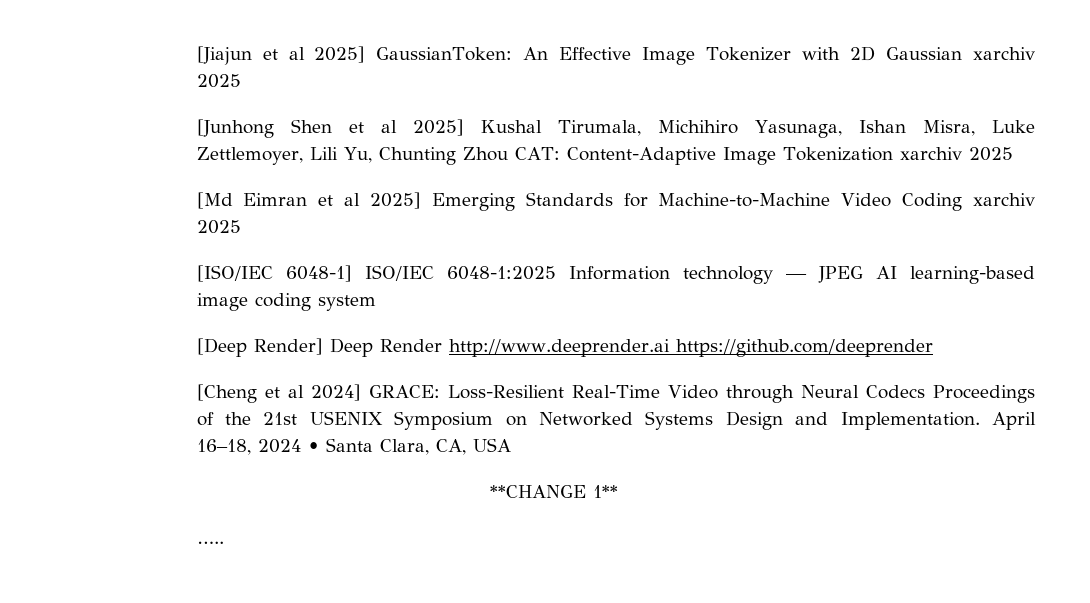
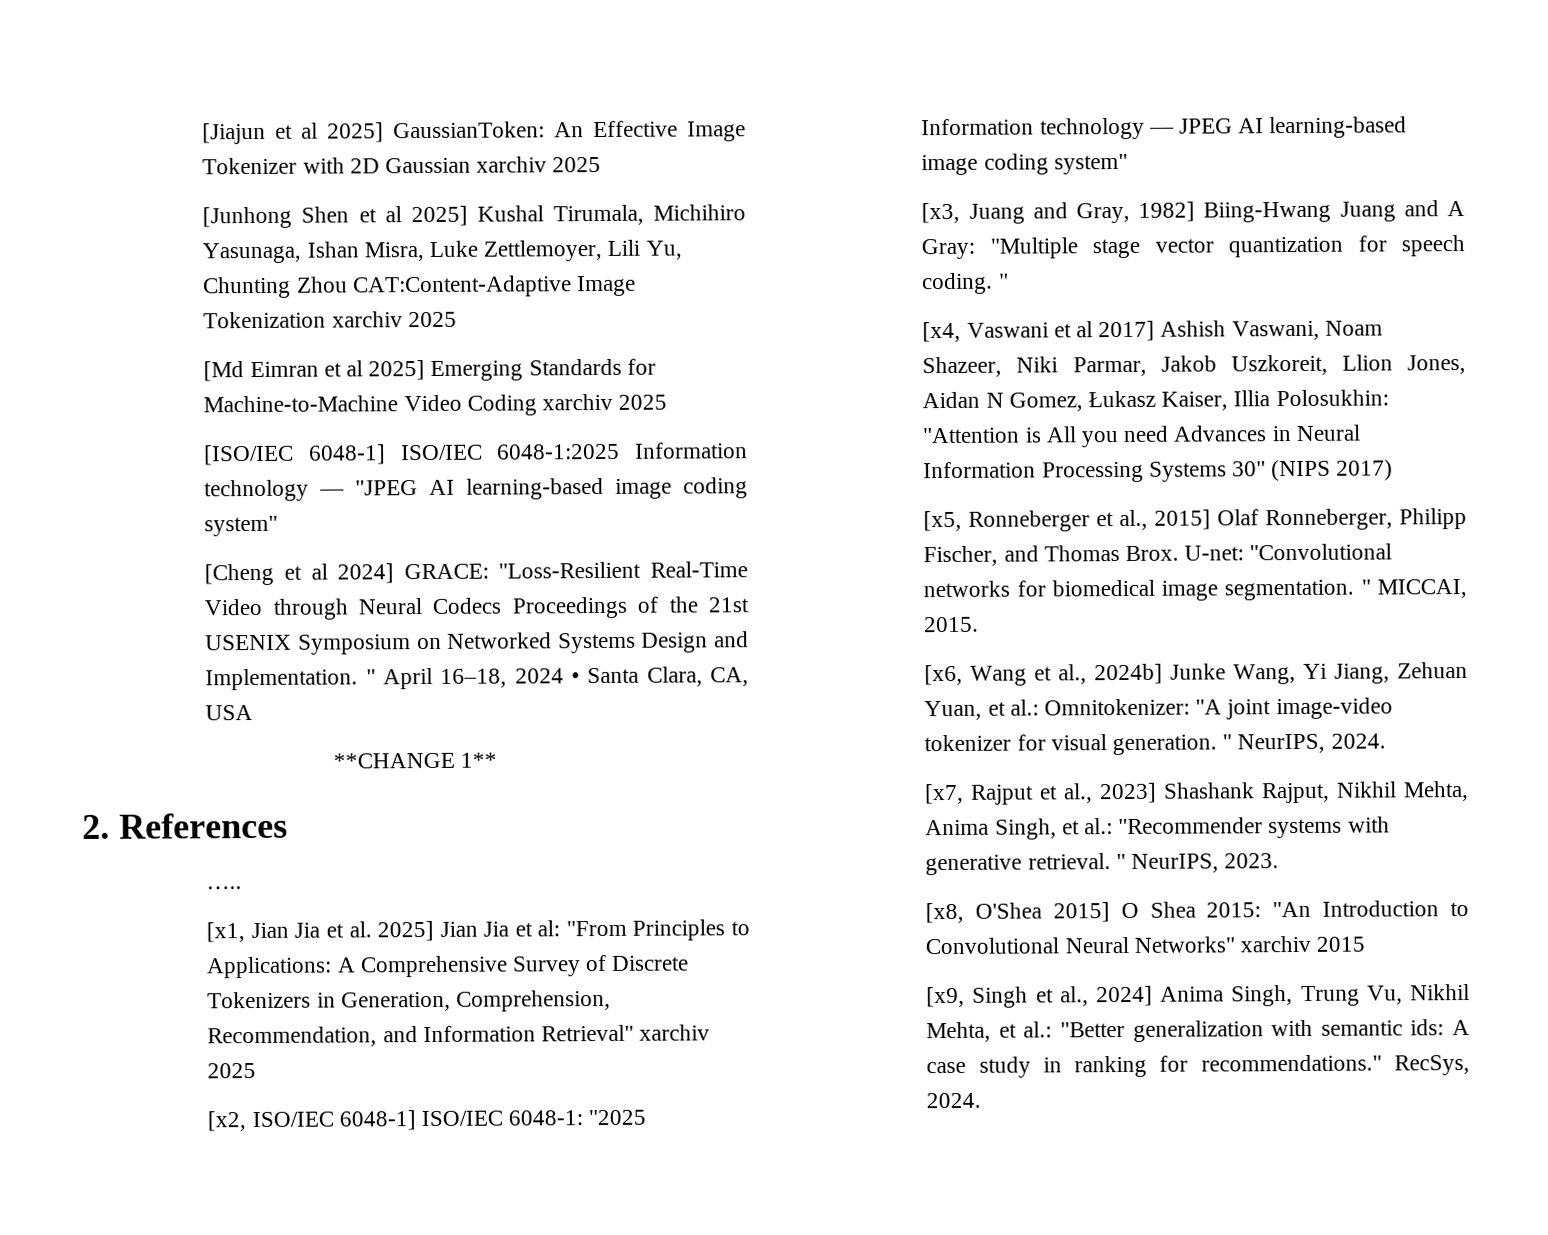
[514,147,716,165] CAT: Content-Adaptive -> [352,275,572,298] CAT:Content-Adaptive
[817,266,1035,284] [196,293,376,311] [196,338,933,357] JPEG AI learning-based image coding system // [Deep Render] Deep Render http://www.deeprender.ai https://github.com/deeprender -> [355,477,748,500] [204,515,279,537] "JPEG AI learning-based image coding system"
[447,385,564,399] Loss-Resilient -> [498,561,642,579] "Loss-Resilient
(980, 421) none -> [365,669,376,685] "
(618, 491) none -> [82,812,288,839] // 2. References
(224, 542) none -> [206,919,750,943] [206,954,690,979] [207,989,611,1012] [207,1024,711,1048] [207,1062,257,1079] [207,1109,647,1132] [921,116,1408,140] [921,153,1128,176] [921,200,1465,224] [921,235,1465,260] [922,272,1009,295] [922,320,1383,343] [922,354,1466,378] [922,389,1389,412] [922,424,1360,448] [923,459,1394,483] [923,508,1467,532] [923,543,1393,567] [923,579,1467,601] [924,616,980,633] [924,662,1468,686] [924,697,1393,721] [924,733,1386,756] [924,781,1469,805] [925,816,1390,840] [925,853,1280,876] [925,900,1469,924] [925,935,1366,955] [926,984,1470,1008] [926,1019,1470,1043] [926,1054,1470,1078] [926,1092,982,1109] // [x1, Jian Jia et al. 2025] Jian Jia et al: "From Principles to Applications: A Comprehensive Survey of Discrete Tokenizers in Generation, Comprehension, Recommendation, and Information Retrieval" xarchiv 2025 // [x2, ISO/IEC 6048-1] ISO/IEC 6048-1: "2025 Information technology — JPEG AI learning-based image coding system" // [x3, Juang and Gray, 1982] Biing-Hwang Juang and A Gray: "Multiple stage vector quantization for speech coding. " // [x4, Vaswani et al 2017] Ashish Vaswani, Noam Shazeer, Niki Parmar, Jakob Uszkoreit, Llion Jones, Aidan N Gomez, Łukasz Kaiser, Illia Polosukhin: "Attention is All you need Advances in Neural Information Processing Systems 30" (NIPS 2017) // [x5, Ronneberger et al., 2015] Olaf Ronneberger, Philipp Fischer, and Thomas Brox. U-net: "Convolutional networks for biomedical image segmentation. " MICCAI, 2015. // [x6, Wang et al., 2024b] Junke Wang, Yi Jiang, Zehuan Yuan, et al.: Omnitokenizer: "A joint image-video tokenizer for visual generation. " NeurIPS, 2024. // [x7, Rajput et al., 2023] Shashank Rajput, Nikhil Mehta, Anima Singh, et al.: "Recommender systems with generative retrieval. " NeurIPS, 2023. // [x8, O'Shea 2015] O Shea 2015: "An Introduction to Convolutional Neural Networks" xarchiv 2015 // [x9, Singh et al., 2024] Anima Singh, Trung Vu, Nikhil Mehta, et al.: "Better generalization with semantic ids: A case study in ranking for recommendations." RecSys, 2024.

